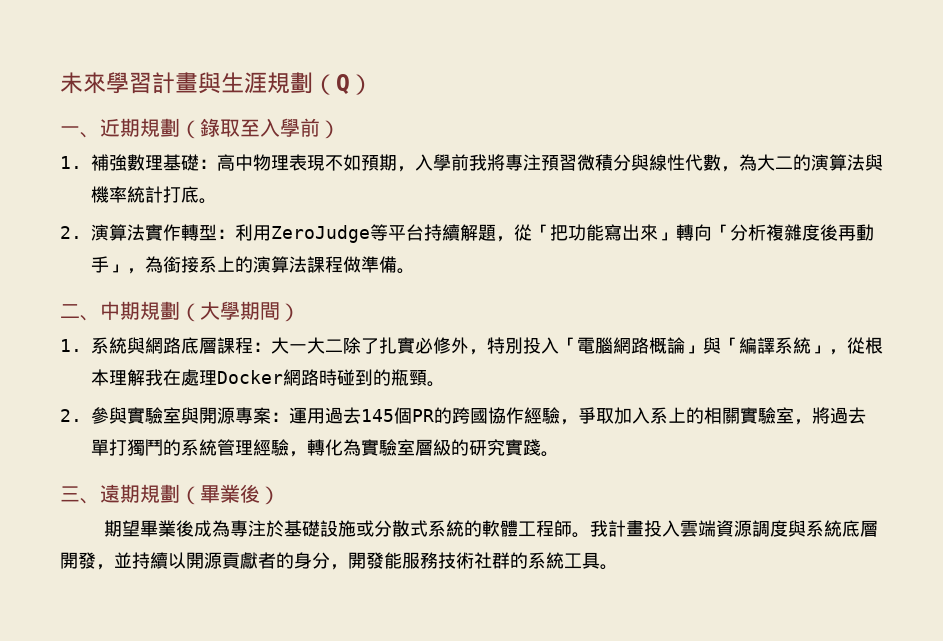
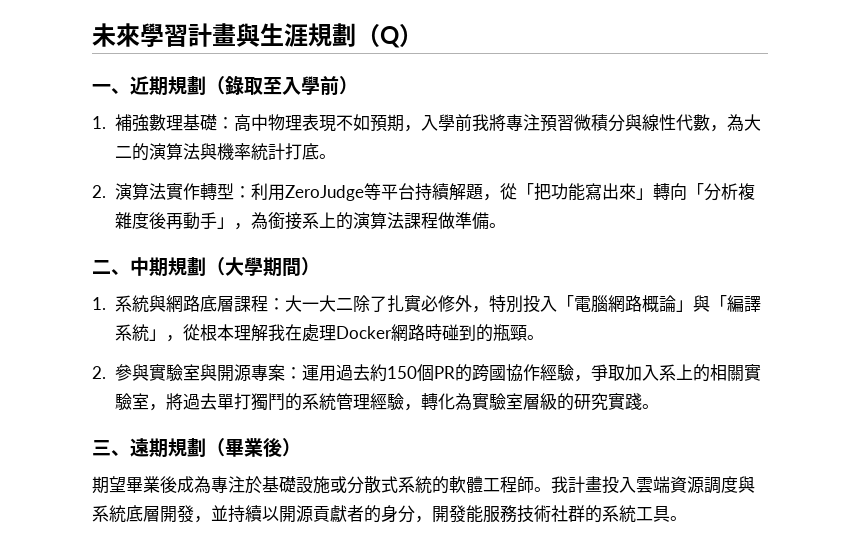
[361,409,394,422] 145 -> [370,364,418,382] 約150

